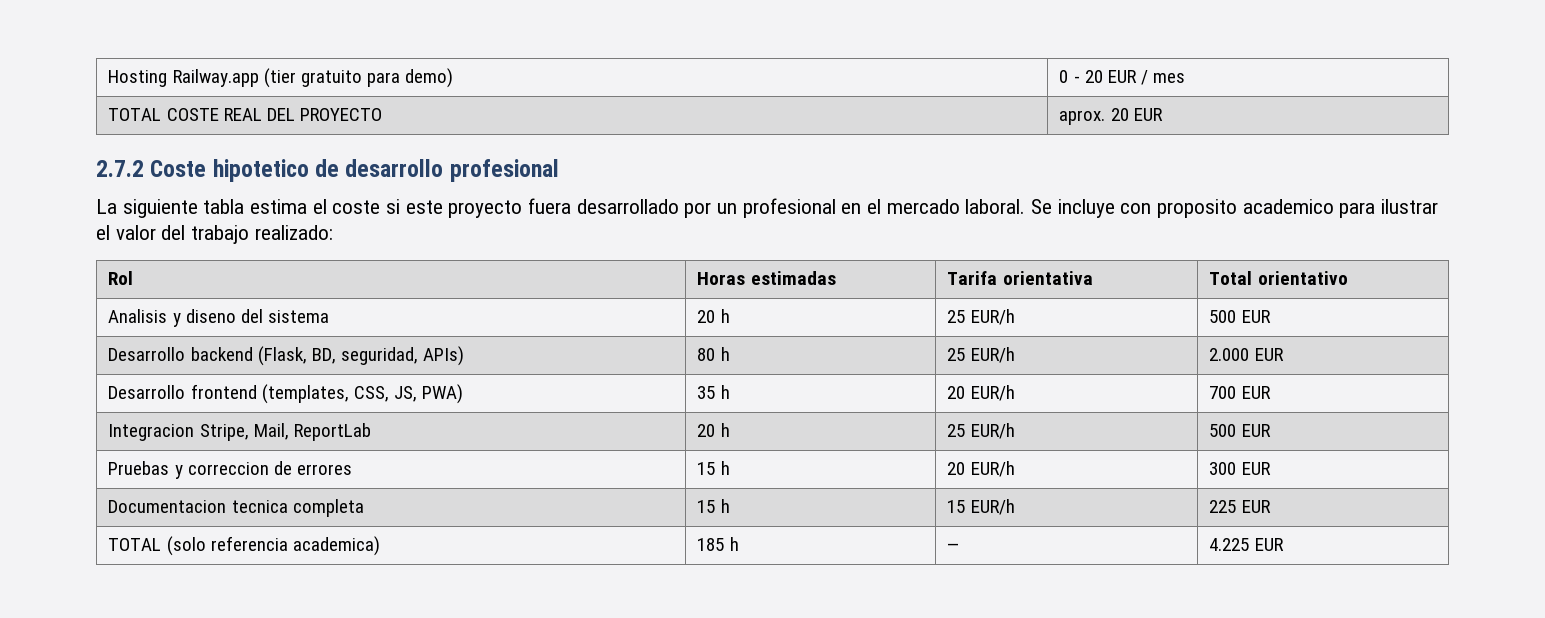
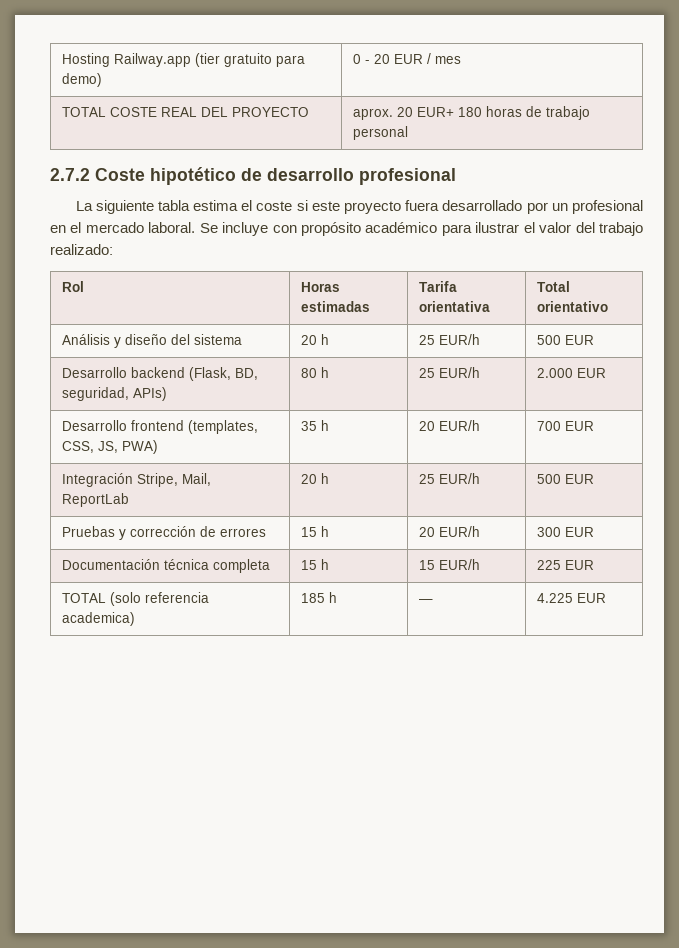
[1133,108,1163,121] EUR -> [416,106,590,120] [352,126,408,140] EUR+ 180 horas de trabajo personal
[212,159,309,182] hipotetico -> [150,167,236,185] hipotético
[1157,199,1334,218] proposito academico -> [301,222,438,236] propósito académico
[108,309,236,327] Analisis y diseno -> [61,334,167,348] Análisis y diseño
[108,424,195,441] Integracion -> [61,473,133,487] Integración
[187,462,269,475] correccion -> [129,526,196,537] corrección
[108,500,288,513] Documentacion tecnica -> [61,559,209,570] Documentación técnica

